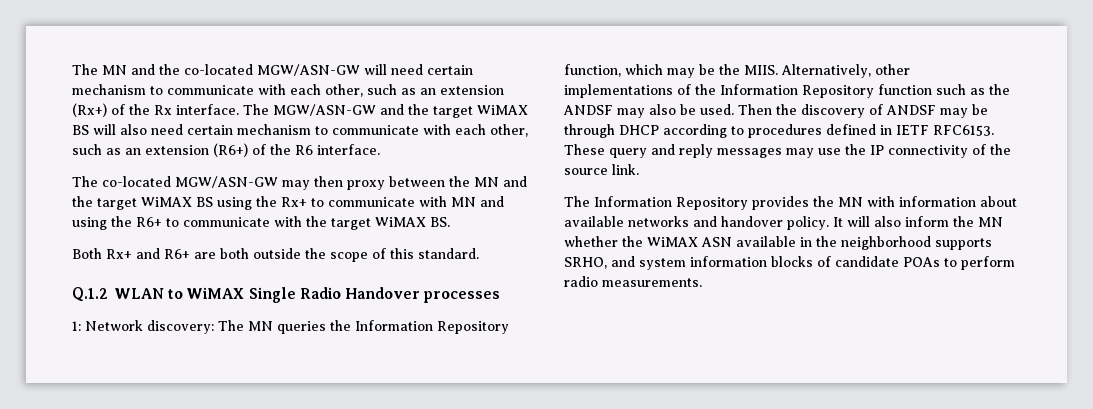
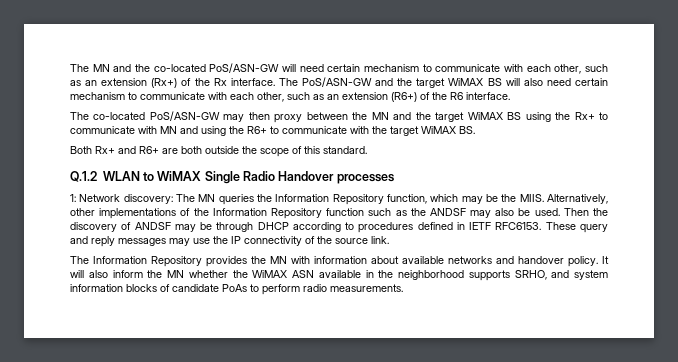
[257,64,360,76] MGW/ASN-GW -> [209,63,280,73] PoS/ASN-GW
[273,104,376,116] MGW/ASN-GW -> [302,77,372,87] PoS/ASN-GW
[175,176,278,188] MGW/ASN-GW -> [149,111,220,121] PoS/ASN-GW
[903,257,940,267] POAs -> [222,284,247,292] PoAs

